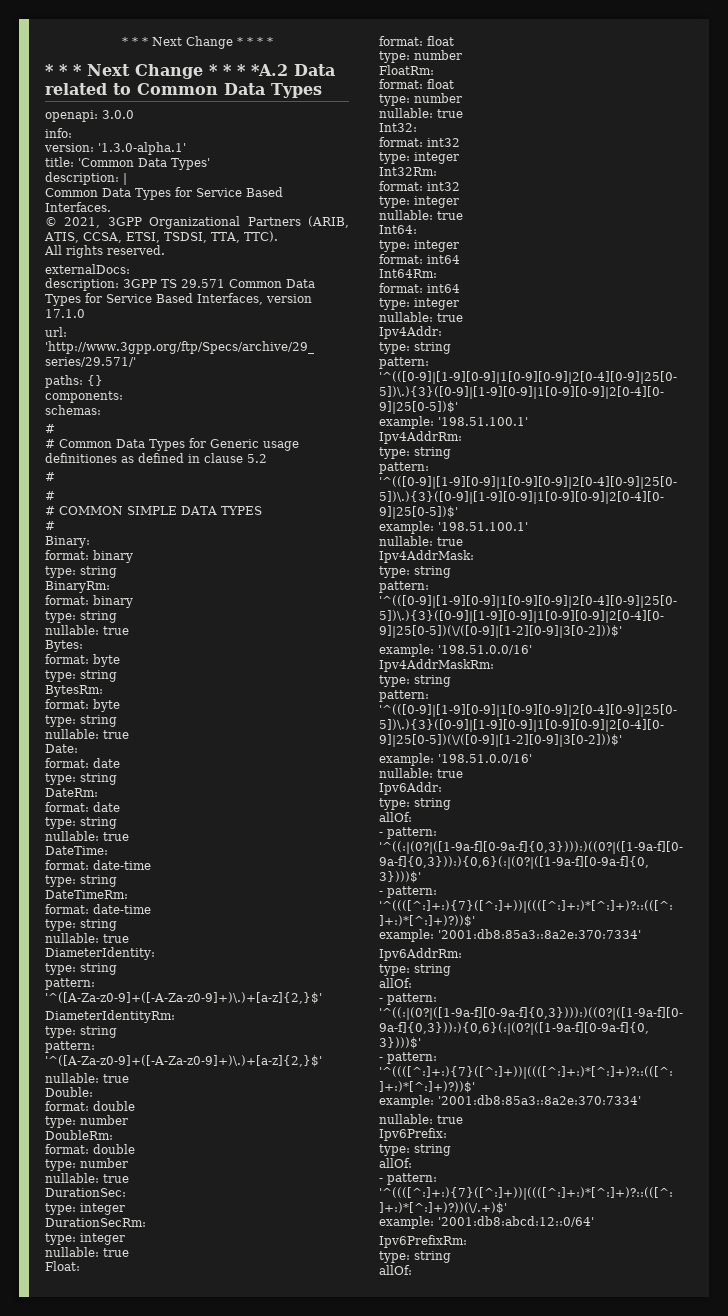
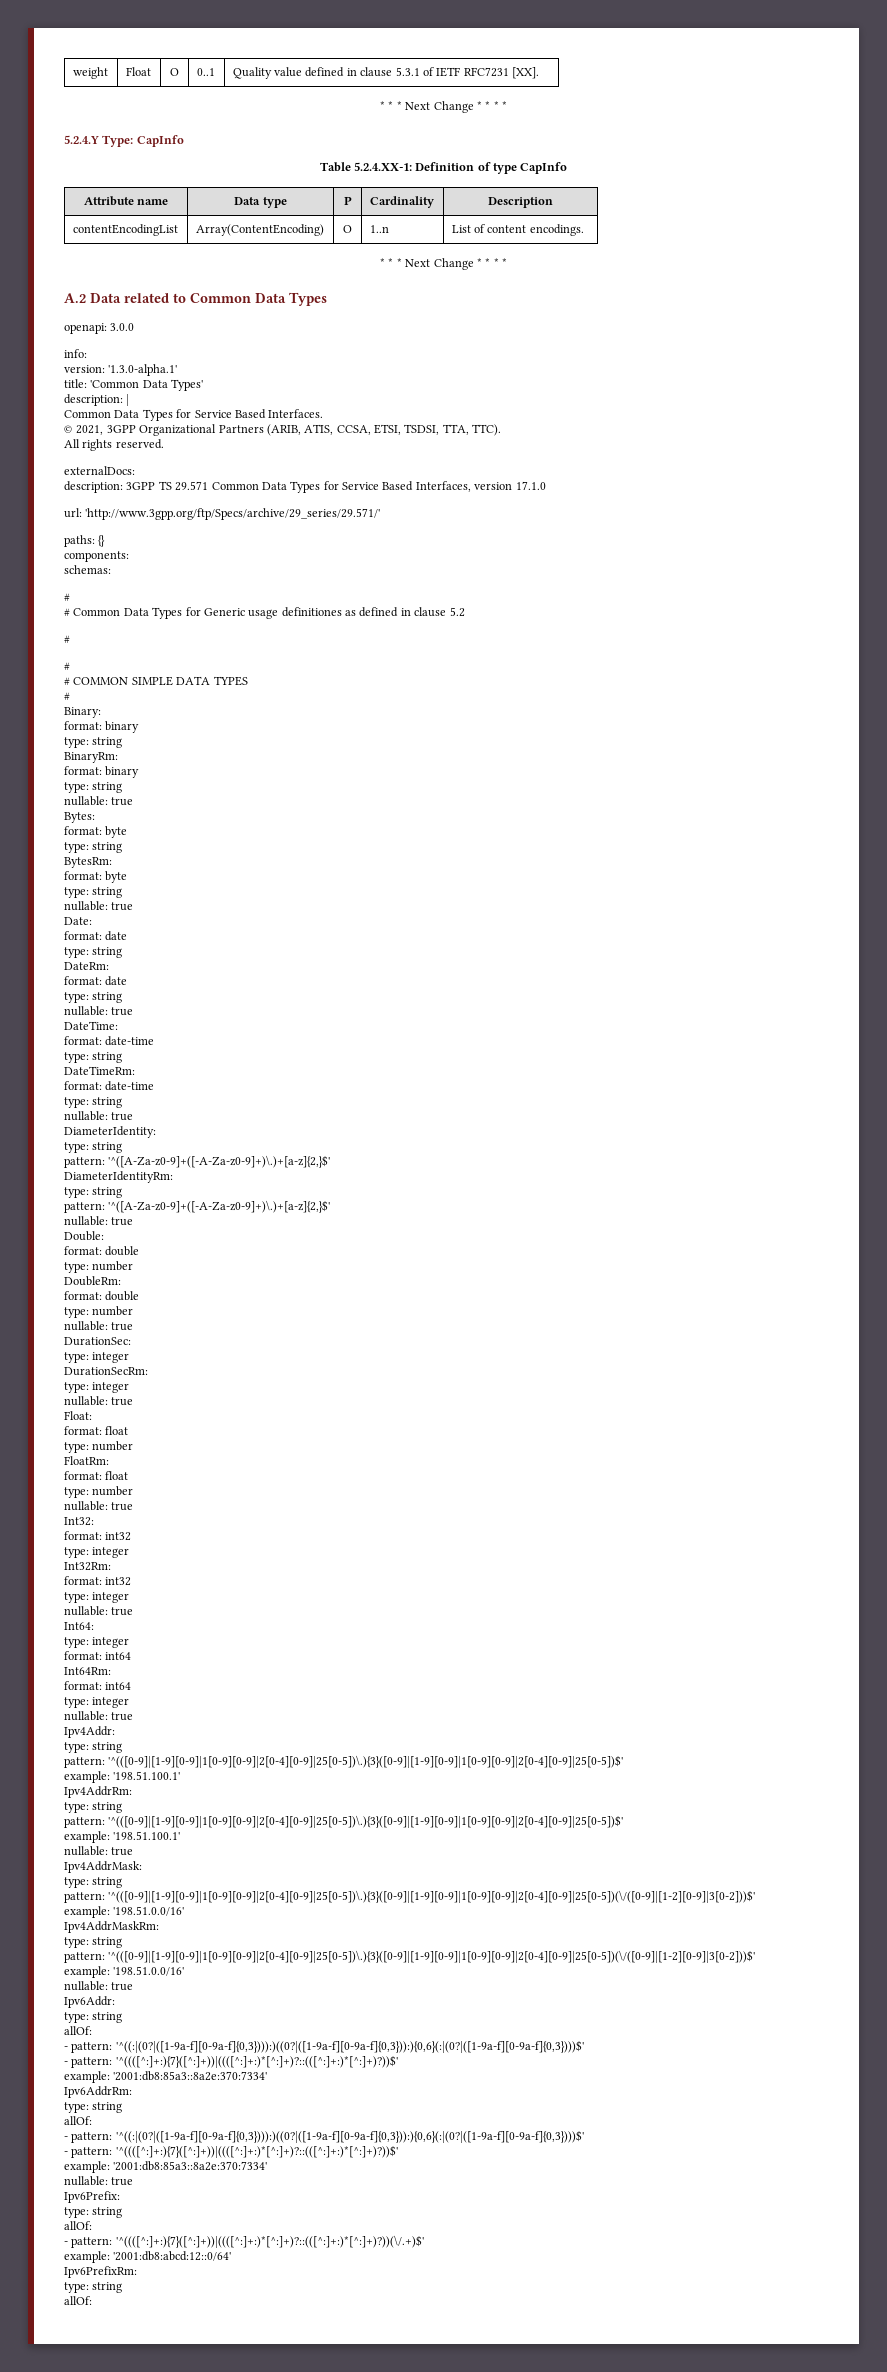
[121,36,273,49] [45,64,288,79] * * * Next Change * * * * // * * * Next Change * * * *A.2 -> [72,67,108,79] [125,67,151,76] [170,68,179,76] [196,68,215,76] [232,67,540,79] [380,101,507,113] [64,135,184,147] [319,162,568,174] [83,196,169,206] [234,197,287,208] [343,196,352,205] [369,196,434,208] [488,197,553,208] [72,224,178,236] [195,224,324,236] [343,225,352,233] [369,225,389,233] [451,224,584,236] [380,258,507,270] [64,293,86,303] weight | Float | O | 0..1 | Quality value defined in clause 5.3.1 of IETF RFC7231 [XX]. // * * * Next Change * * * * // 5.2.4.Y Type: CapInfo // Table 5.2.4.XX-1: Definition of type CapInfo // Attribute name | Data type | P | Cardinality | Description // contentEncodingList | Array(ContentEncoding) | O | 1..n | List of content encodings. // * * * Next Change * * * * // A.2

